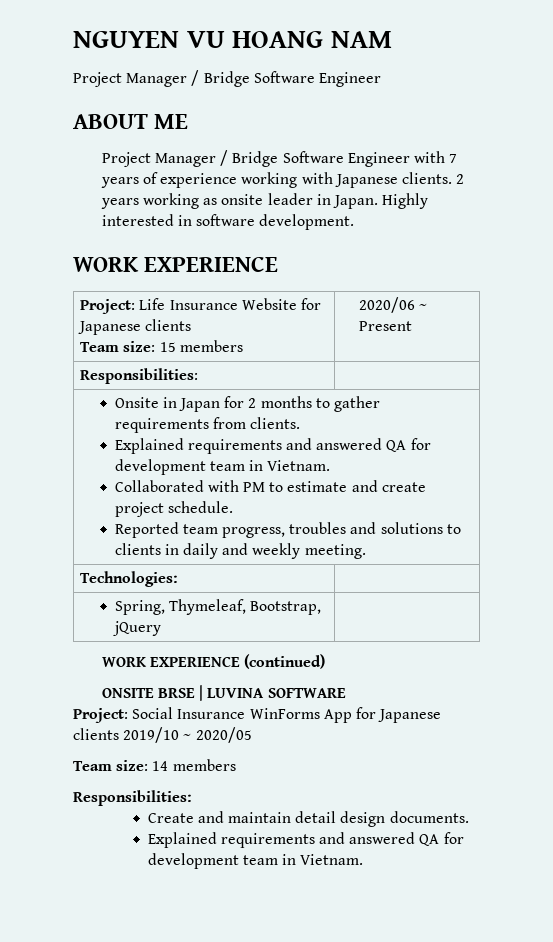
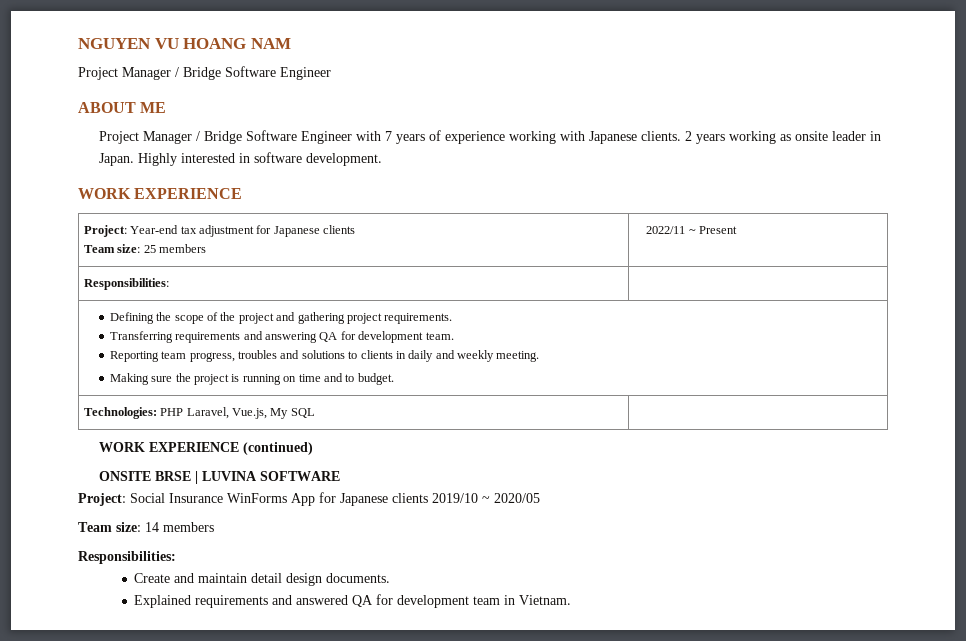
[139,298,297,310] Life Insurance Website -> [130,225,255,237] Year-end tax adjustment
[159,342,176,352] 15 -> [143,245,156,253] 25
[358,297,415,313] 2020/06 -> [646,226,686,234] 2022/11
[114,396,380,412] [114,417,300,433] [114,438,431,454] [114,459,331,475] [114,480,426,492] [114,501,233,517] [114,522,179,538] Onsite in Japan for 2 months to gather requirements from clients. // Explained requirements and answered QA for development team in Vietnam. // Collaborated with PM to estimate and create project schedule. // Reported -> [109,312,453,324] [109,331,454,343] [109,351,159,362] Defining the scope of the project and gathering project requirements. // Transferring requirements and answering QA for development team. // Reporting
[80,571,179,587] [114,599,321,615] [112,621,161,636] // Technologies: | // Spring, Thymeleaf, Bootstrap, jQuery -> [109,373,394,385] [83,407,315,419] // Making sure the project is running on time and to budget. // Technologies: PHP Laravel, Vue.js, My SQL

